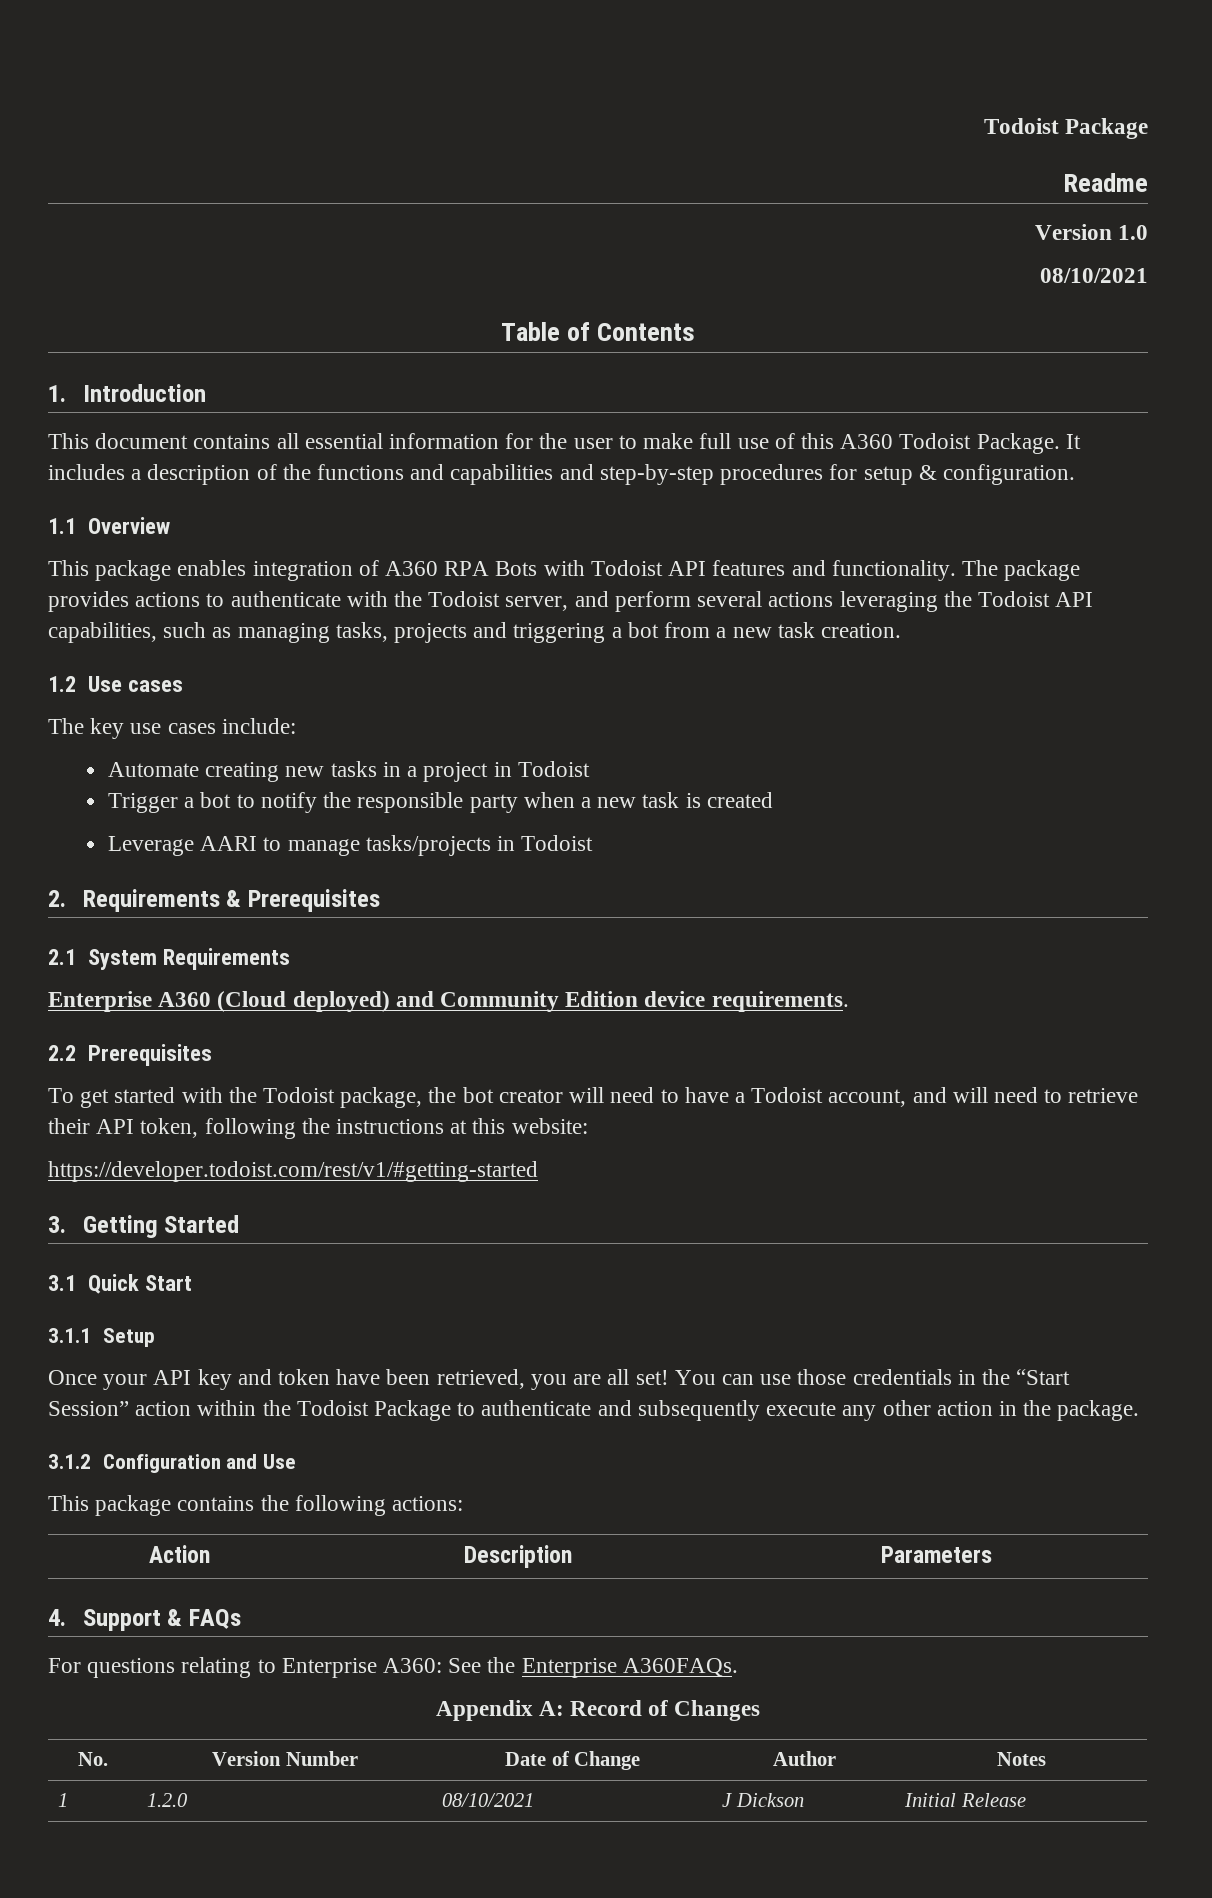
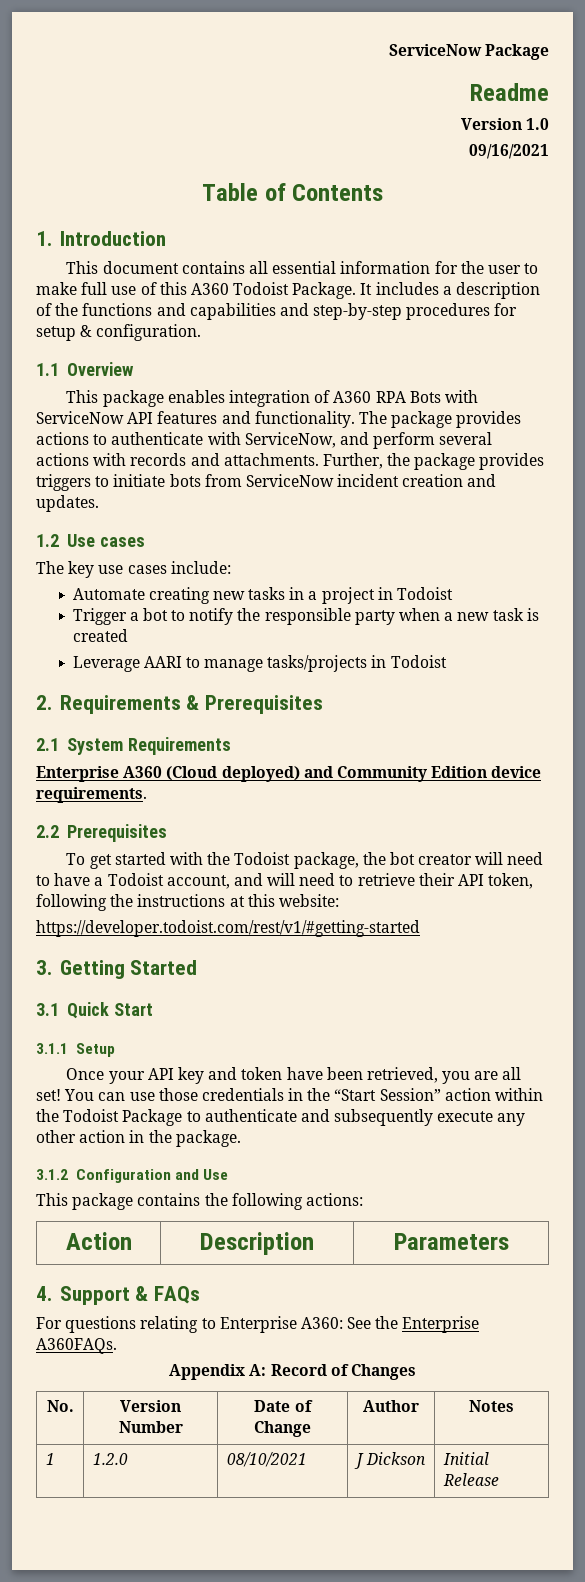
[983,118,1059,134] Todoist -> [388,44,482,56] ServiceNow
[1040,268,1148,283] 08/10/2021 -> [469,144,549,159] 09/16/2021
[590,560,663,576] Todoist -> [36,411,124,424] ServiceNow
[394,591,569,611] the Todoist server, -> [244,432,336,448] ServiceNow,
[839,591,1094,612] [48,622,901,643] leveraging the Todoist API capabilities, such as managing tasks, projects and triggering a bot from a new task creation. -> [93,453,545,470] [36,474,497,491] [36,495,99,512] with records and attachments. Further, the package provides triggers to initiate bots from ServiceNow incident creation and updates.

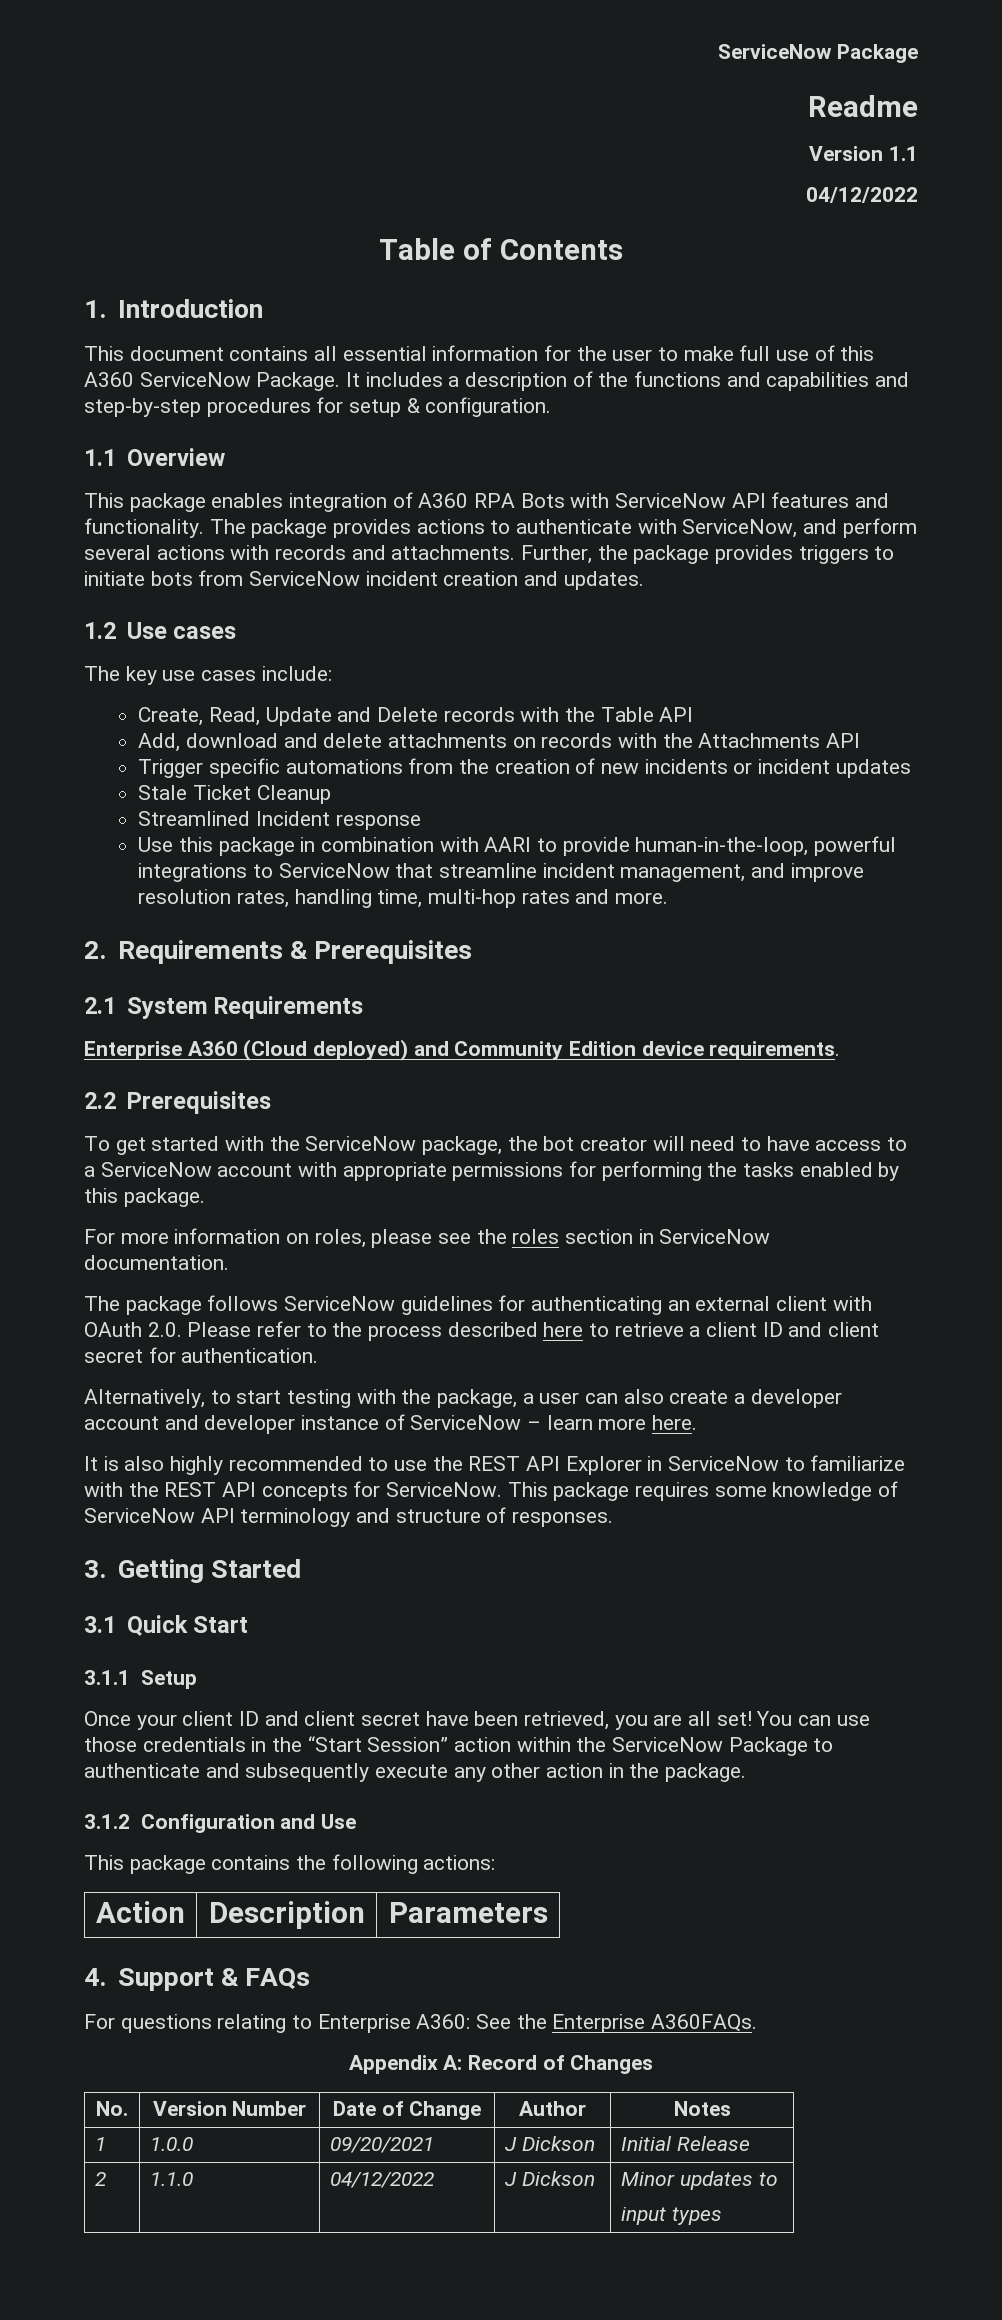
[526,118,549,130] [469,144,549,159] 1.0 // 09/16/2021 -> [889,146,918,161] [806,187,918,203] 1.1 // 04/12/2022
[233,282,290,295] Todoist -> [139,372,251,387] ServiceNow
[72,587,454,604] [72,608,539,625] [72,629,128,642] [72,655,447,672] Automate creating new tasks in a project in Todoist // Trigger a bot to notify the responsible party when a new task is created // Leverage AARI to manage tasks/projects in Todoist -> [138,707,694,726] [138,733,860,752] [138,758,911,778] [138,785,331,804] [138,811,421,830] [138,836,896,856] [138,863,864,882] [138,889,668,908] Create, Read, Update and Delete records with the Table API // Add, download and delete attachments on records with the Attachments API // Trigger specific automations from the creation of new incidents or incident updates // Stale Ticket Cleanup // Streamlined Incident response // Use this package in combination with AARI to provide human-in-the-loop, powerful integrations to ServiceNow that streamline incident management, and improve resolution rates, handling time, multi-hop rates and more.
[234,852,291,865] Todoist -> [305,1136,417,1151] ServiceNow
[94,873,534,889] [36,894,339,911] [36,920,420,937] a Todoist account, and will need to retrieve their API token, following the instructions at this website: // https://developer.todoist.com/rest/v1/#getting-started -> [815,1137,908,1151] [84,1161,900,1181] [84,1188,205,1207] [84,1228,771,1248] [84,1255,229,1270] [84,1295,872,1315] [84,1321,880,1341] [84,1347,319,1363] [84,1389,842,1408] [84,1414,698,1434] [84,1455,906,1475] [84,1481,899,1501] [84,1507,614,1527] access to a ServiceNow account with appropriate permissions for performing the tasks enabled by this package. // For more information on roles, please see the roles section in ServiceNow documentation. // The package follows ServiceNow guidelines for authenticating an external client with OAuth 2.0. Please refer to the process described here to retrieve a client ID and client secret for authentication. // Alternatively, to start testing with the package, a user can also create a developer account and developer instance of ServiceNow – learn more here. // It is also highly recommended to use the REST API Explorer in ServiceNow to familiarize with the REST API concepts for ServiceNow. This package requires some knowledge of ServiceNow API terminology and structure of responses.
[147,1067,283,1084] API key and token -> [182,1711,421,1726] client ID and client secret
[63,1109,120,1122] Todoist -> [612,1737,724,1752] ServiceNow
[92,1453,128,1465] [226,1452,307,1467] 1.2.0 | 08/10/2021 -> [150,2137,194,2151] [330,2137,435,2153] 1.0.0 | 09/20/2021
(499, 1479) none -> [95,2172,107,2186] [150,2172,194,2186] [330,2172,435,2188] [505,2171,596,2186] [621,2171,778,2190] [621,2207,723,2225] // 2 | 1.1.0 | 04/12/2022 | J Dickson | Minor updates to // input types

